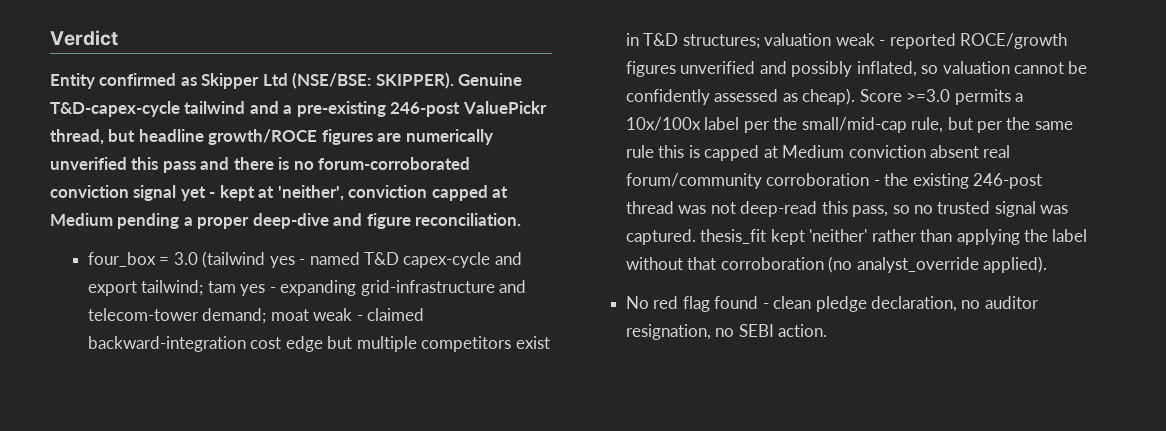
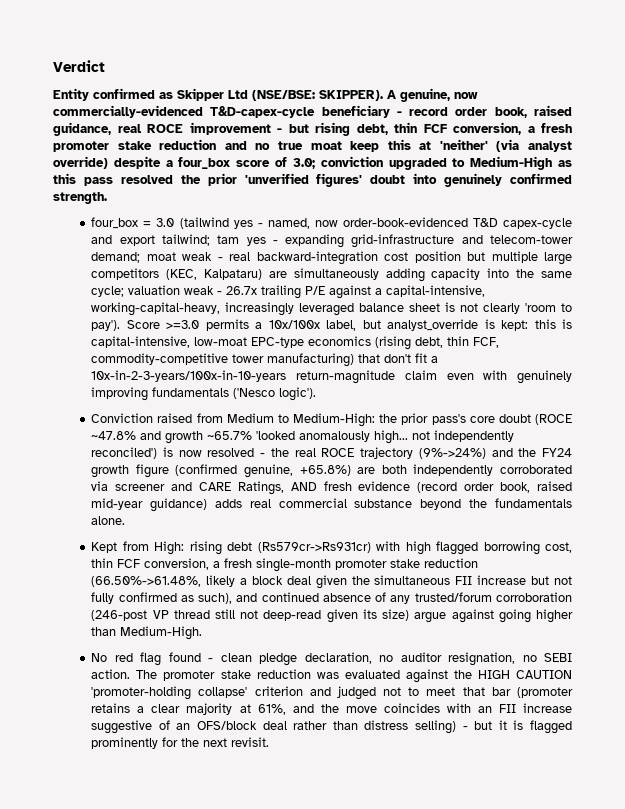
[458,73,523,86] [50,101,547,117] [50,129,493,145] [50,157,471,173] [50,185,509,201] [50,213,522,229] Genuine T&D-capex-cycle tailwind and a pre-existing 246-post ValuePickr thread, but headline growth/ROCE figures are numerically unverified this pass and there is no forum-corroborated conviction signal yet - kept at 'neither', conviction capped at Medium pending a proper deep-dive and figure reconciliation. -> [387,88,478,102] [53,105,572,118] [53,122,572,136] [53,139,572,152] [53,156,572,170] [53,173,572,187] [53,192,107,204] A genuine, now commercially-evidenced T&D-capex-cycle beneficiary - record order book, raised guidance, real ROCE improvement - but rising debt, thin FCF conversion, a fresh promoter stake reduction and no true moat keep this at 'neither' (via analyst override) despite a four_box score of 3.0; conviction upgraded to Medium-High as this pass resolved the prior 'unverified figures' doubt into genuinely confirmed strength.
[309,252,360,265] named -> [267,217,468,229] named, now order-book-evidenced
[367,308,425,321] claimed -> [229,252,251,261] real
[285,336,323,352] edge -> [414,251,461,263] position
[421,336,550,352] [625,33,1068,49] [625,61,1088,77] [625,88,856,105] competitors exist in T&D structures; valuation weak - reported ROCE/growth figures unverified and possibly inflated, so valuation cannot be confidently assessed as cheap). -> [544,252,573,265] [91,268,572,282] [91,285,486,299] [91,302,572,316] [91,320,121,331] large competitors (KEC, Kalpataru) are simultaneously adding capacity into the same cycle; valuation weak - 26.7x trailing P/E against a capital-intensive, working-capital-heavy, increasingly leveraged balance sheet is not clearly 'room to pay').
[704,117,1073,133] [625,145,1011,161] [625,173,1043,189] [625,201,1069,217] [625,229,1088,245] [625,256,1048,273] label per the small/mid-cap rule, but per the same rule this is capped at Medium conviction absent real forum/community corroboration - the existing 246-post thread was not deep-read this pass, so no trusted signal was captured. thesis_fit kept 'neither' rather than applying the label without that corroboration (no analyst_override applied). -> [326,319,572,331] [91,336,500,350] [91,353,439,367] [91,370,572,384] [91,387,317,401] [91,413,572,427] [91,430,515,444] [91,447,572,459] [91,464,572,478] [91,481,573,495] [91,498,572,512] [91,516,126,525] [91,541,573,555] [91,558,479,572] [91,575,572,589] [91,592,573,604] [91,609,573,623] [91,626,203,640] label, but analyst_override is kept: this is capital-intensive, low-moat EPC-type economics (rising debt, thin FCF, commodity-competitive tower manufacturing) that don't fit a 10x-in-2-3-years/100x-in-10-years return-magnitude claim even with genuinely improving fundamentals ('Nesco logic'). // Conviction raised from Medium to Medium-High: the prior pass's core doubt (ROCE ~47.8% and growth ~65.7% 'looked anomalously high... not independently reconciled') is now resolved - the real ROCE trajectory (9%->24%) and the FY24 growth figure (confirmed genuine, +65.8%) are both independently corroborated via screener and CARE Ratings, AND fresh evidence (record order book, raised mid-year guidance) adds real commercial substance beyond the fundamentals alone. // Kept from High: rising debt (Rs579cr->Rs931cr) with high flagged borrowing cost, thin FCF conversion, a fresh single-month promoter stake reduction (66.50%->61.48%, likely a block deal given the simultaneous FII increase but not fully confirmed as such), and continued absence of any trusted/forum corroboration (246-post VP thread still not deep-read given its size) argue against going higher than Medium-High.
(828, 330) none -> [136,669,572,683] [91,686,573,700] [91,703,572,715] [91,720,572,734] [91,737,270,749] The promoter stake reduction was evaluated against the HIGH CAUTION 'promoter-holding collapse' criterion and judged not to meet that bar (promoter retains a clear majority at 61%, and the move coincides with an FII increase suggestive of an OFS/block deal rather than distress selling) - but it is flagged prominently for the next revisit.

